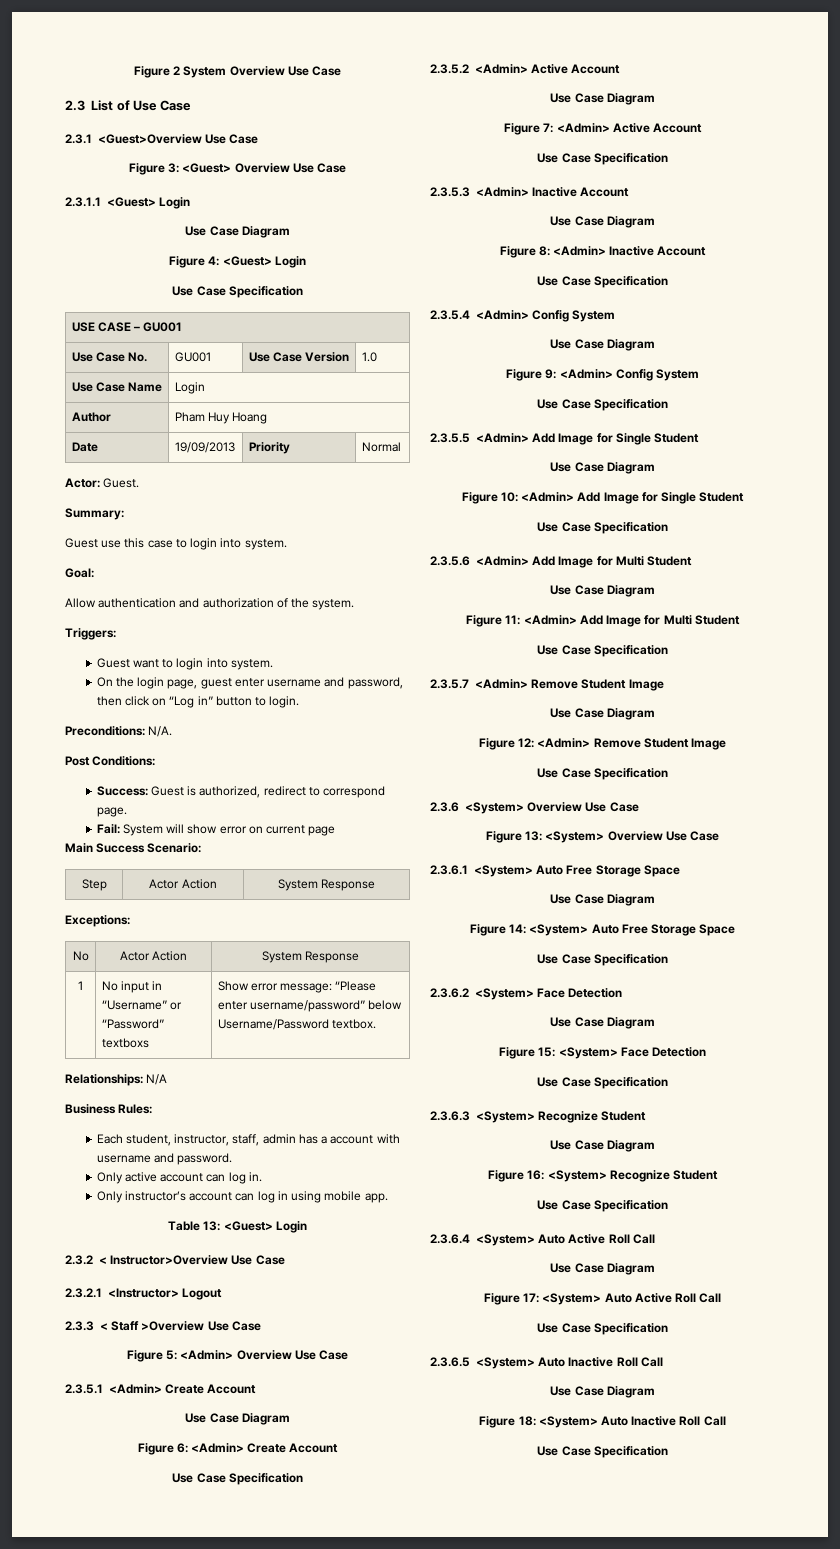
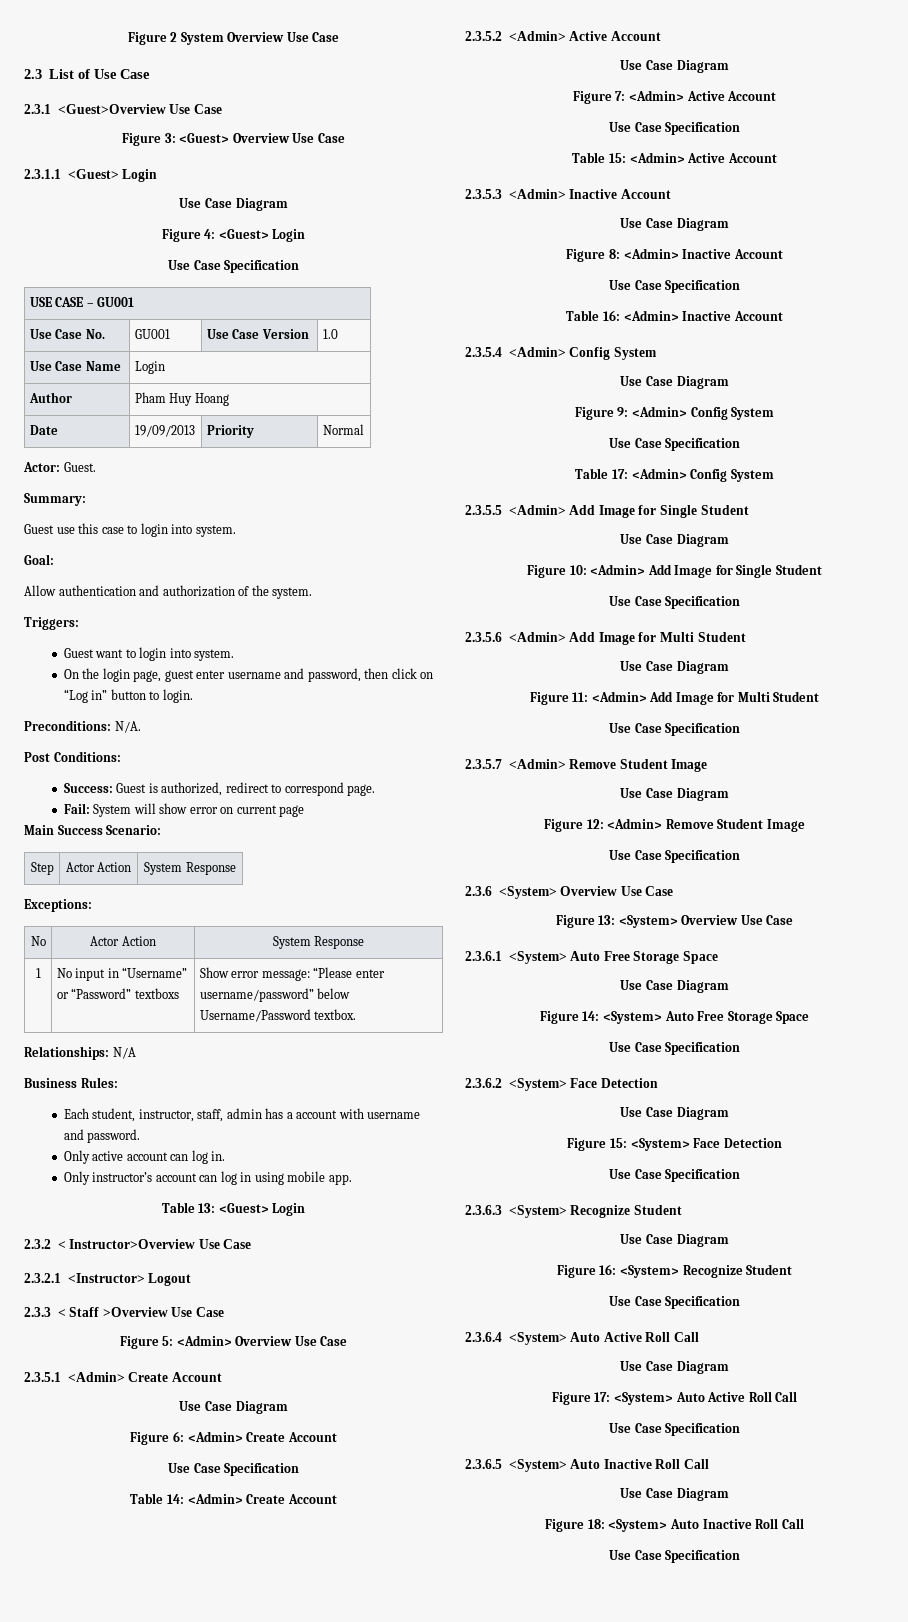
(303, 1479) none -> [130,1493,337,1504] // Table 14: <Admin> Create Account
(668, 159) none -> [572,152,777,163] // Table 15: <Admin> Active Account
(668, 282) none -> [566,310,783,321] // Table 16: <Admin> Inactive Account
(668, 405) none -> [575,468,774,482] // Table 17: <Admin> Config System

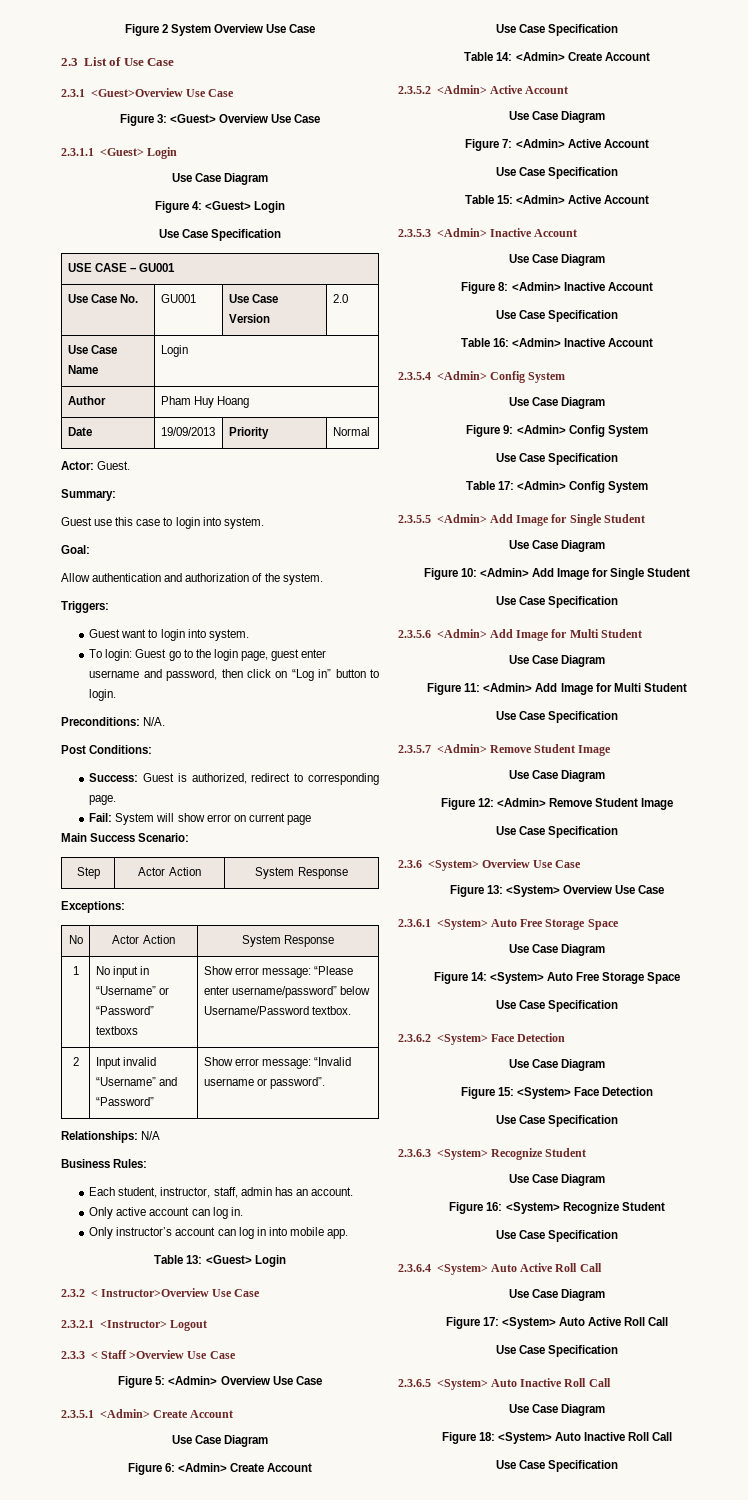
[322,329,338,339] 1.0 -> [332,294,348,303] 2.0
[63,669,79,679] On -> [89,649,193,661] To login: Guest go to
[284,782,344,796] correspond -> [308,773,379,785] corresponding
(357, 1014) none -> [72,1057,79,1066] [95,1057,156,1069] [95,1077,177,1086] [95,1097,154,1106] [203,1057,351,1069] [203,1077,325,1089] // 2 | Input invalid “Username” and “Password” | Show error message: “Invalid username or password”.
[286,1108,421,1119] [63,1129,141,1143] a account with username and password. -> [295,1187,353,1196] an account.
[254,1172,284,1185] using -> [268,1227,287,1236] into

